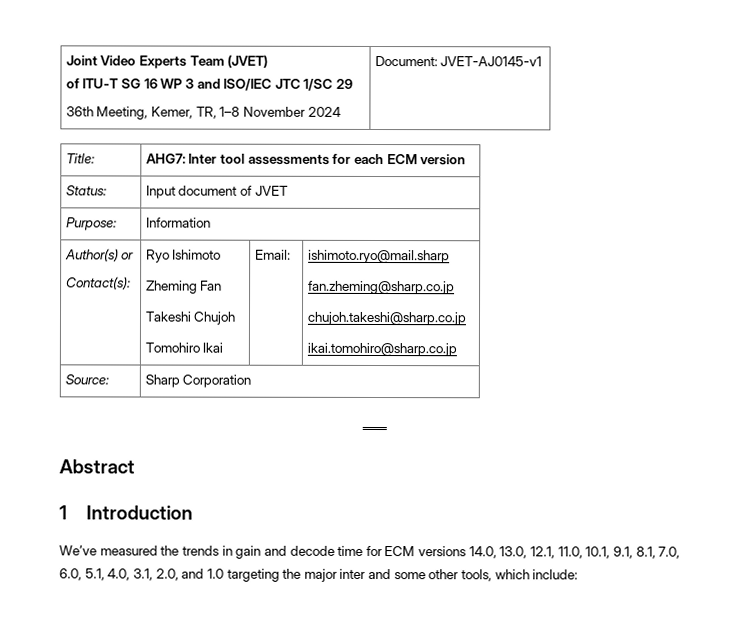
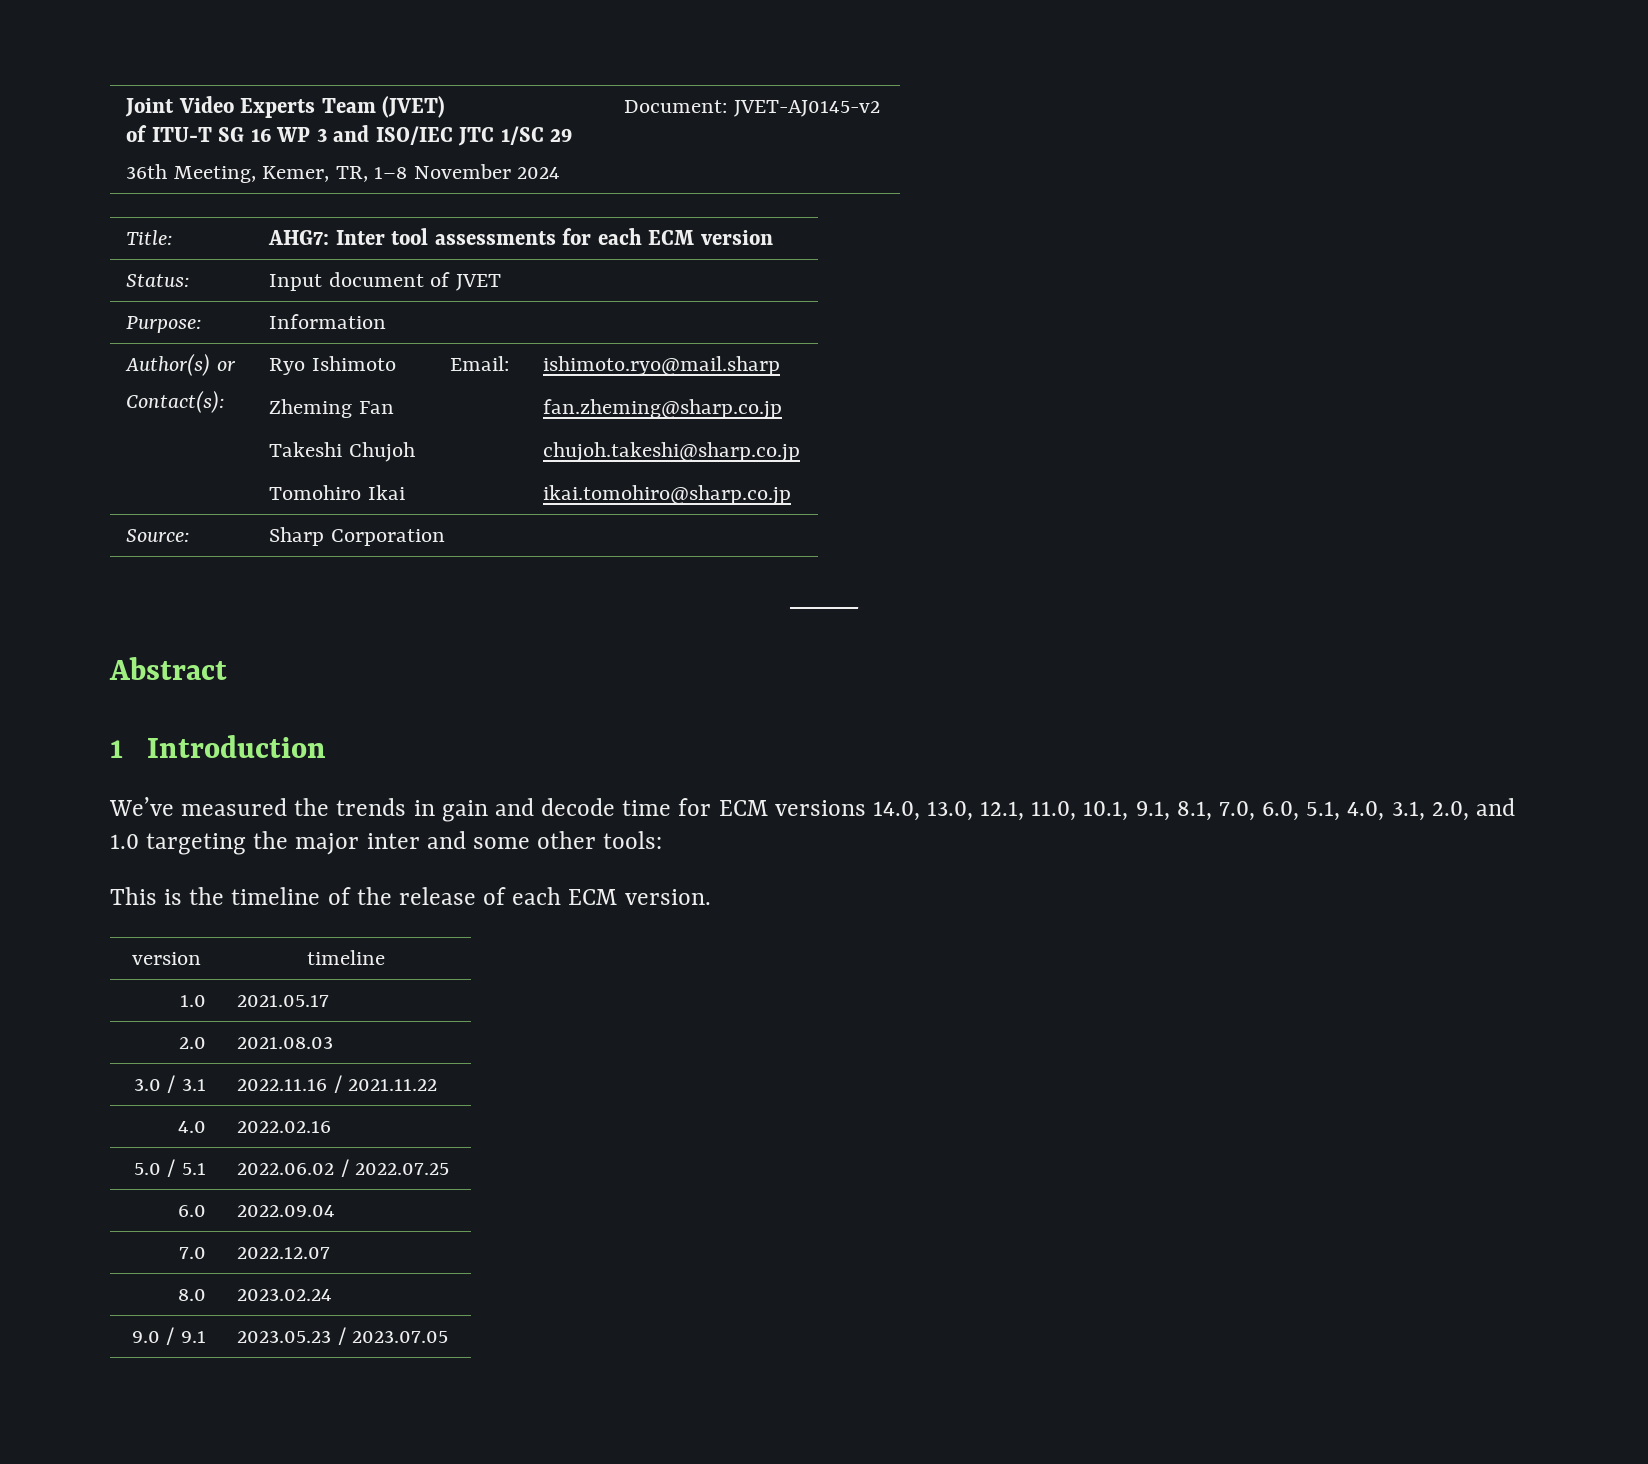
[440,56,543,67] JVET-AJ0145-v1 -> [733,100,880,117] JVET-AJ0145-v2
[461,569,579,582] tools, which include: -> [603,831,663,849] [110,887,711,905] [131,952,201,965] [307,950,385,965] [179,995,206,1007] [237,995,330,1007] [178,1037,206,1049] [237,1036,334,1049] [133,1075,206,1093] [237,1075,438,1093] [177,1121,206,1133] [237,1121,332,1133] [133,1159,206,1177] [237,1159,450,1177] [177,1205,206,1217] [237,1205,336,1217] [178,1247,206,1259] [237,1247,331,1259] [177,1289,206,1301] [237,1288,333,1301] [131,1327,206,1345] [237,1327,449,1345] tools: // This is the timeline of the release of each ECM version. // version | timeline // 1.0 | 2021.05.17 // 2.0 | 2021.08.03 // 3.0 / 3.1 | 2022.11.16 / 2021.11.22 // 4.0 | 2022.02.16 // 5.0 / 5.1 | 2022.06.02 / 2022.07.25 // 6.0 | 2022.09.04 // 7.0 | 2022.12.07 // 8.0 | 2023.02.24 // 9.0 / 9.1 | 2023.05.23 / 2023.07.05

